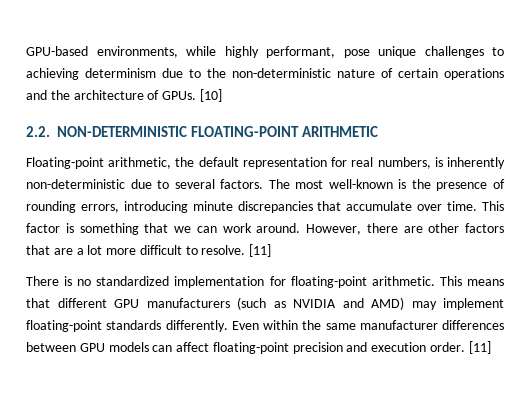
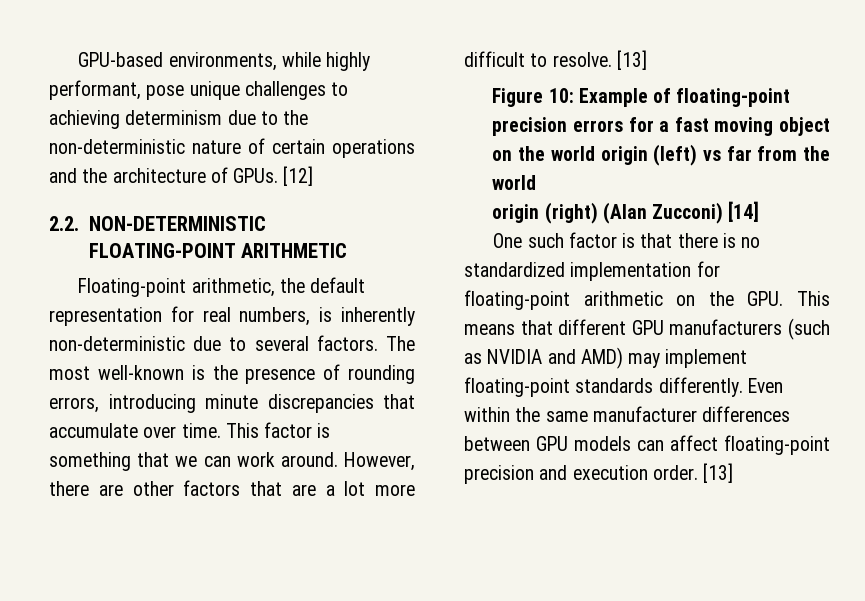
[199,89,222,102] [10] -> [283,166,314,186] [12]
[249,244,272,257] [26,276,59,286] [11] // There -> [616,50,647,70] [492,88,791,107] [492,117,830,136] [492,144,830,166] [492,175,537,190] [492,201,760,224] [493,232,718,248] [13] // Figure 10: Example of floating-point precision errors for a fast moving object on the world origin (left) vs far from the world // origin (right) (Alan Zucconi) [14] // One such factor is that there
[371,276,435,286] arithmetic. -> [583,291,784,306] arithmetic on the GPU.
[468,341,491,354] [11] -> [703,463,734,483] [13]

